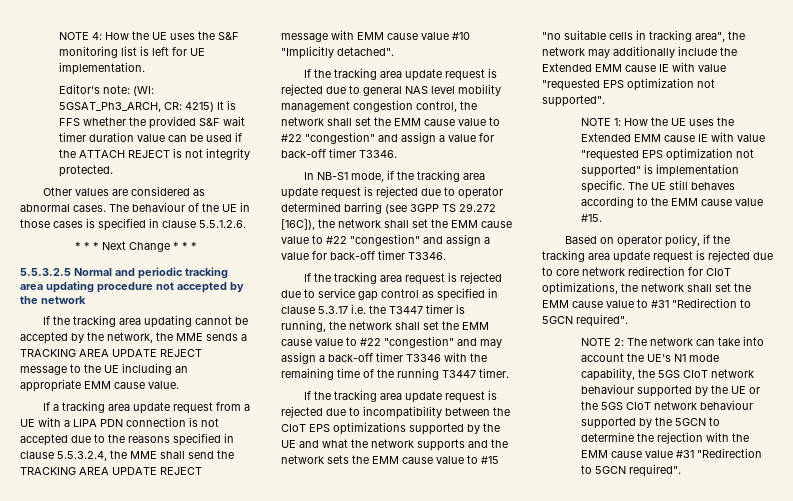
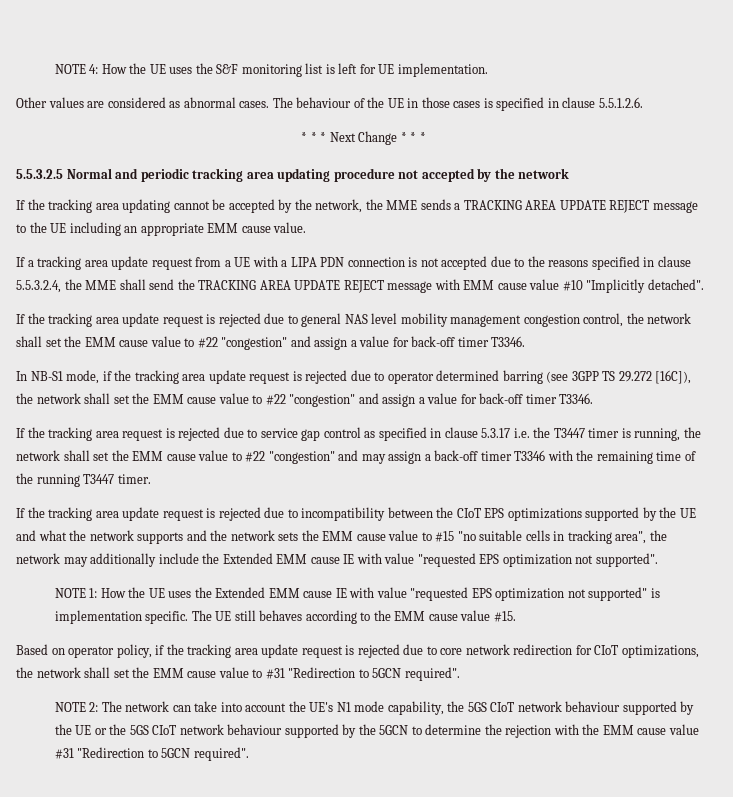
[58,84,154,96] [58,100,236,112] [58,116,245,129] [58,132,242,142] [58,148,250,160] [58,165,113,177] // Editor's note: (WI: 5GSAT_Ph3_ARCH, CR: 4215) It is FFS whether the provided S&F wait timer duration value can be used if the ATTACH REJECT is not integrity protected. -> (488, 70) none

